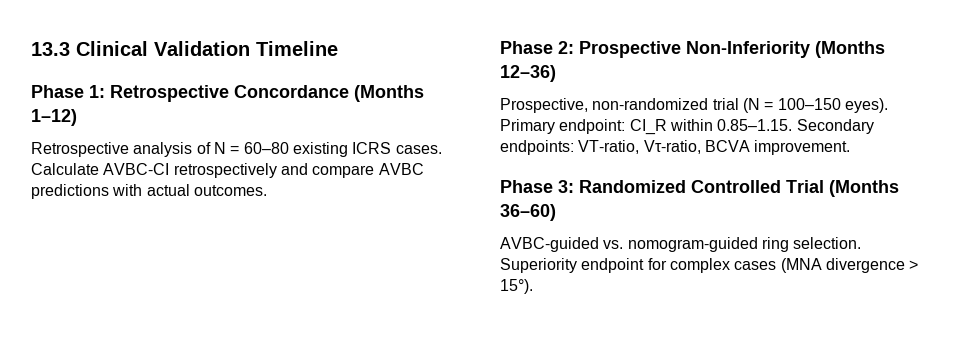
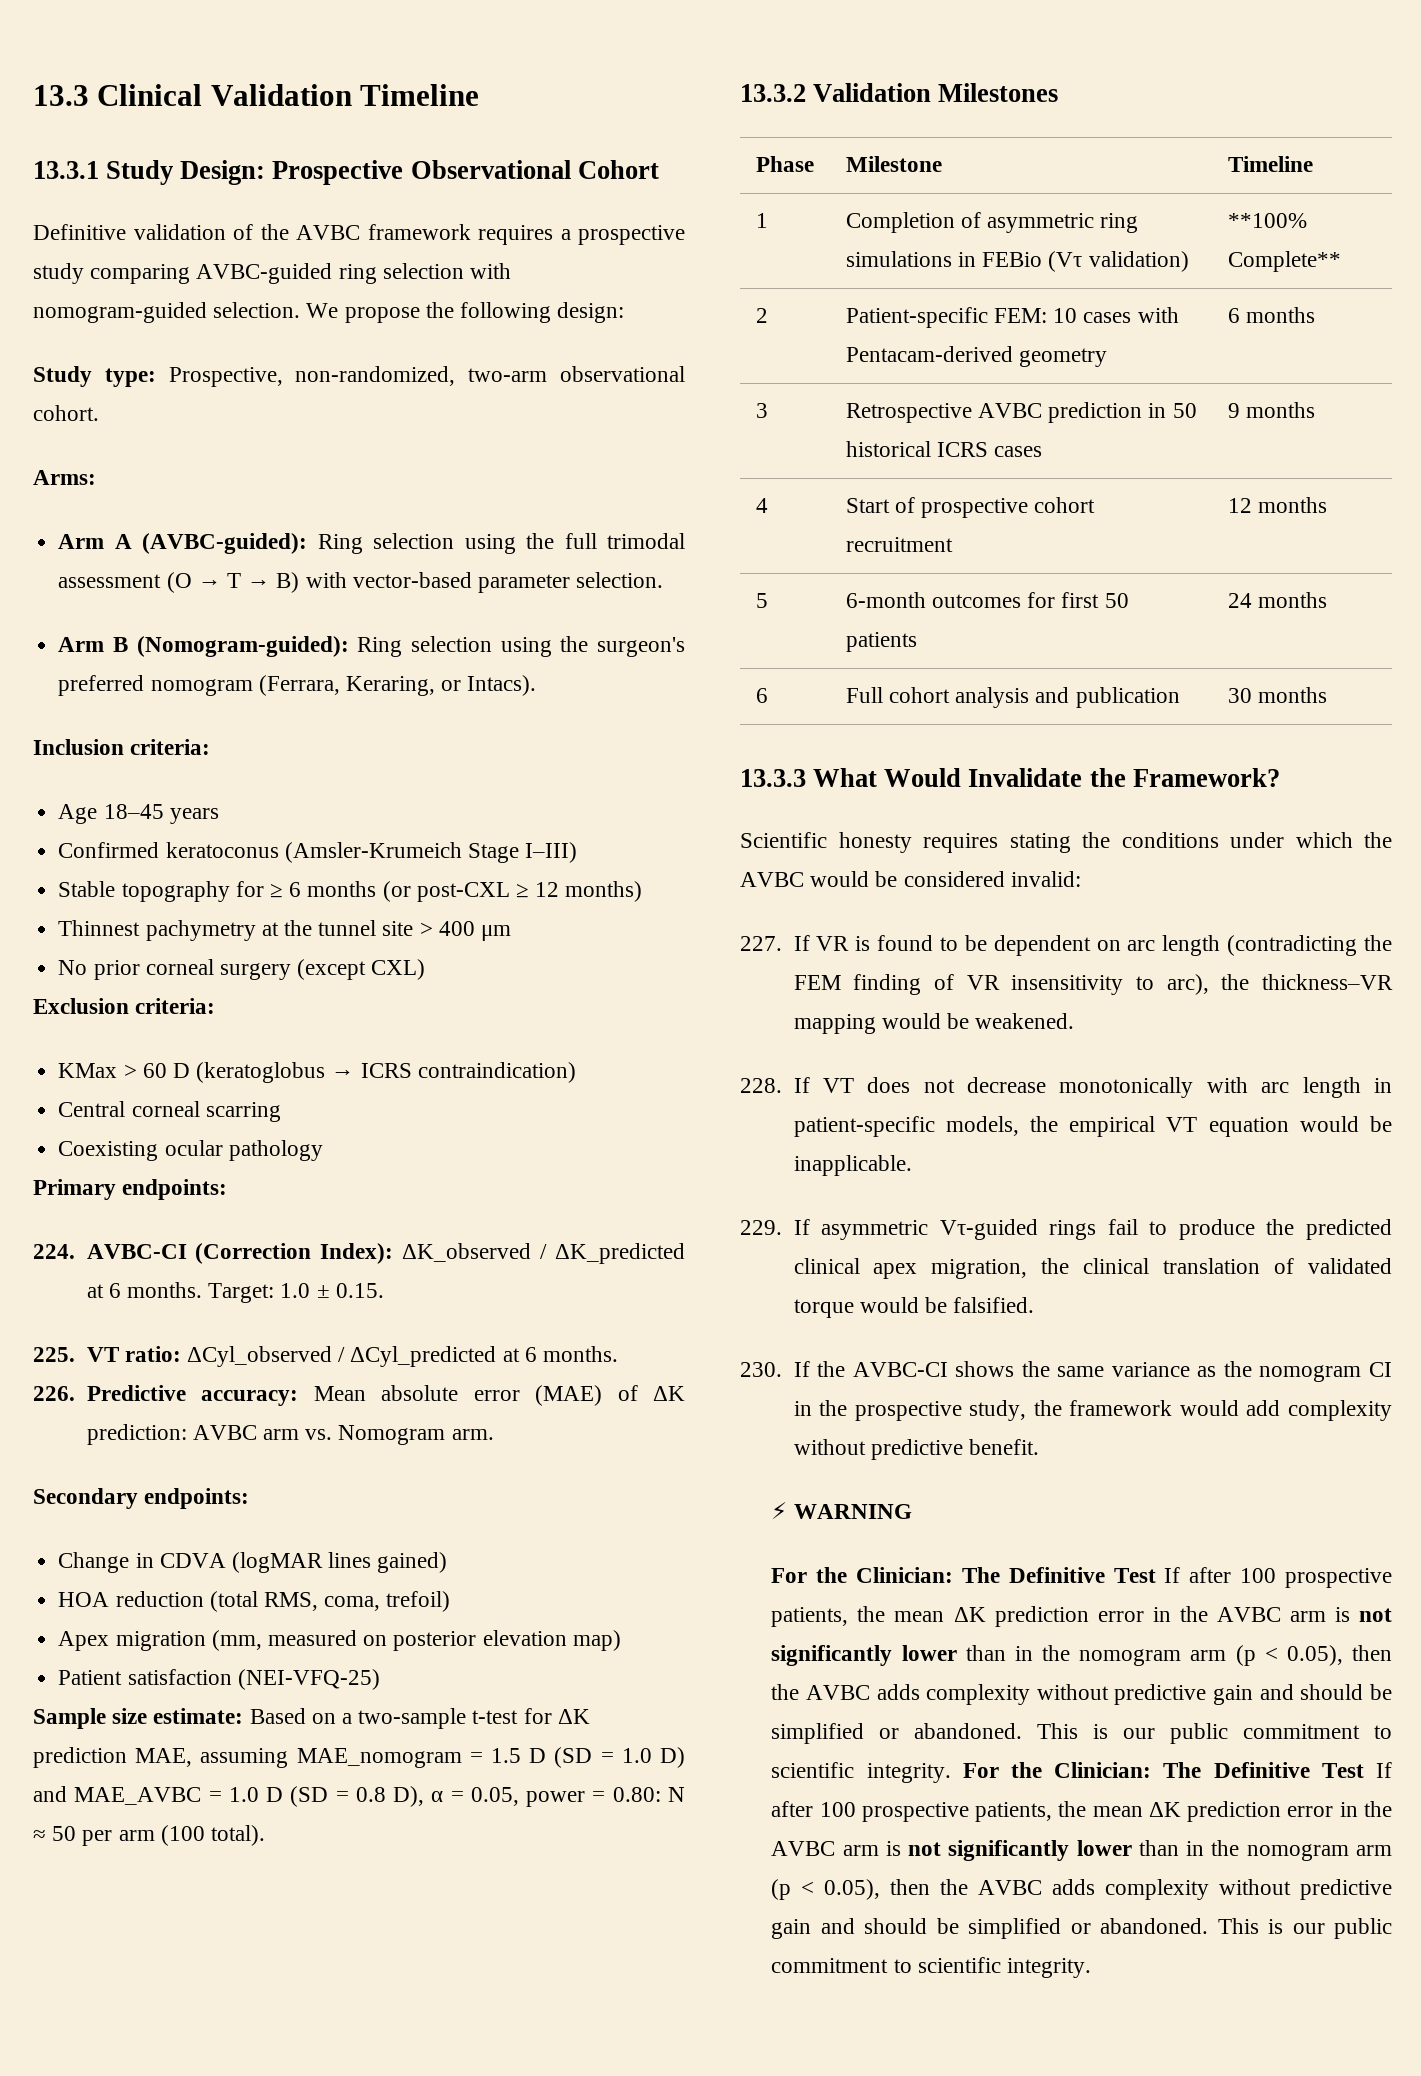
[31,85,424,102] [31,109,77,126] [31,142,442,157] [31,163,424,178] [31,184,267,199] [500,41,885,58] [500,65,556,82] [500,98,888,113] [500,119,874,135] [500,140,851,155] [500,180,899,197] [500,204,556,221] [500,237,862,252] [500,258,919,273] [500,279,533,294] Phase 1: Retrospective Concordance (Months 1–12) // Retrospective analysis of N = 60–80 existing ICRS cases. Calculate AVBC-CI retrospectively and compare AVBC predictions with actual outcomes. // Phase 2: Prospective Non-Inferiority (Months 12–36) // Prospective, non-randomized trial (N = 100–150 eyes). Primary endpoint: CI_R within 0.85–1.15. Secondary endpoints: VT-ratio, Vτ-ratio, BCVA improvement. // Phase 3: Randomized Controlled Trial (Months 36–60) // AVBC-guided vs. nomogram-guided ring selection. Superiority endpoint for complex cases (MNA divergence > 15°). -> [33,160,659,185] [33,224,685,245] [33,263,512,284] [33,302,625,323] [33,366,685,387] [33,405,99,421] [33,470,96,485] [58,533,685,554] [58,572,664,593] [58,636,685,657] [58,675,537,696] [33,739,211,755] [58,804,219,824] [58,842,578,863] [58,881,643,902] [58,920,511,941] [58,959,426,980] [33,998,216,1014] [58,1062,576,1083] [58,1101,281,1122] [58,1140,323,1161] [33,1179,228,1200] [33,1243,685,1264] [86,1282,384,1303] [33,1346,618,1367] [33,1385,685,1406] [86,1424,494,1445] [33,1488,250,1509] [58,1552,448,1573] [58,1591,451,1612] [58,1630,621,1651] [58,1669,380,1690] [33,1708,590,1729] [33,1747,686,1768] [33,1786,685,1807] [33,1825,266,1846] [740,83,1059,102] [755,156,814,172] [845,156,942,172] [1227,156,1313,172] [755,213,768,228] [845,212,1139,233] [845,251,1189,272] [1227,213,1307,228] [1227,251,1341,272] [755,308,768,323] [845,307,1179,328] [845,346,1107,367] [1227,307,1315,323] [755,403,768,418] [845,402,1197,423] [845,441,1043,457] [1227,402,1315,418] [755,498,768,513] [845,497,1096,518] [845,537,953,552] [1227,497,1327,513] [755,593,768,608] [845,592,1129,608] [845,632,917,652] [1227,592,1327,608] [755,688,768,703] [845,687,1180,708] [1227,687,1327,703] [740,768,1280,787] [740,832,1392,853] [740,871,1081,887] [740,935,1392,956] [793,974,1393,995] [793,1013,1075,1034] [740,1077,1392,1098] [793,1116,1392,1137] [793,1155,912,1176] [740,1219,1392,1240] [793,1258,1392,1279] [793,1297,1035,1318] [740,1361,1392,1382] [793,1400,1392,1421] [793,1439,1039,1460] [771,1502,912,1519] [771,1567,1392,1588] [771,1606,1392,1627] [771,1645,1392,1666] [771,1684,1392,1705] [771,1723,1392,1744] [771,1762,1392,1783] [771,1801,1392,1822] [771,1840,1392,1861] [771,1879,1392,1900] [771,1918,1392,1939] [771,1957,1091,1978] 13.3.1 Study Design: Prospective Observational Cohort // Definitive validation of the AVBC framework requires a prospective study comparing AVBC-guided ring selection with nomogram-guided selection. We propose the following design: // Study type: Prospective, non-randomized, two-arm observational cohort. // Arms: // Arm A (AVBC-guided): Ring selection using the full trimodal assessment (O → T → B) with vector-based parameter selection. // Arm B (Nomogram-guided): Ring selection using the surgeon's preferred nomogram (Ferrara, Keraring, or Intacs). // Inclusion criteria: // Age 18–45 years // Confirmed keratoconus (Amsler-Krumeich Stage I–III) // Stable topography for ≥ 6 months (or post-CXL ≥ 12 months) // Thinnest pachymetry at the tunnel site > 400 μm // No prior corneal surgery (except CXL) // Exclusion criteria: // KMax > 60 D (keratoglobus → ICRS contraindication) // Central corneal scarring // Coexisting ocular pathology // Primary endpoints: // 224. AVBC-CI (Correction Index): ΔK_observed / ΔK_predicted at 6 months. Target: 1.0 ± 0.15. // 225. VT ratio: ΔCyl_observed / ΔCyl_predicted at 6 months. // 226. Predictive accuracy: Mean absolute error (MAE) of ΔK prediction: AVBC arm vs. Nomogram arm. // Secondary endpoints: // Change in CDVA (logMAR lines gained) // HOA reduction (total RMS, coma, trefoil) // Apex migration (mm, measured on posterior elevation map) // Patient satisfaction (NEI-VFQ-25) // Sample size estimate: Based on a two-sample t-test for ΔK prediction MAE, assuming MAE_nomogram = 1.5 D (SD = 1.0 D) and MAE_AVBC = 1.0 D (SD = 0.8 D), α = 0.05, power = 0.80: N ≈ 50 per arm (100 total). // 13.3.2 Validation Milestones // Phase | Milestone | Timeline // 1 | Completion of asymmetric ring simulations in FEBio (Vτ validation) | **100% Complete** // 2 | Patient-specific FEM: 10 cases with Pentacam-derived geometry | 6 months // 3 | Retrospective AVBC prediction in 50 historical ICRS cases | 9 months // 4 | Start of prospective cohort recruitment | 12 months // 5 | 6-month outcomes for first 50 patients | 24 months // 6 | Full cohort analysis and publication | 30 months // 13.3.3 What Would Invalidate the Framework? // Scientific honesty requires stating the conditions under which the AVBC would be considered invalid: // 227. If VR is found to be dependent on arc length (contradicting the FEM finding of VR insensitivity to arc), the thickness–VR mapping would be weakened. // 228. If VT does not decrease monotonically with arc length in patient-specific models, the empirical VT equation would be inapplicable. // 229. If asymmetric Vτ-guided rings fail to produce the predicted clinical apex migration, the clinical translation of validated torque would be falsified. // 230. If the AVBC-CI shows the same variance as the nomogram CI in the prospective study, the framework would add complexity without predictive benefit. // ⚡ WARNING // For the Clinician: The Definitive Test If after 100 prospective patients, the mean ΔK prediction error in the AVBC arm is not significantly lower than in the nomogram arm (p < 0.05), then the AVBC adds complexity without predictive gain and should be simplified or abandoned. This is our public commitment to scientific integrity. For the Clinician: The Definitive Test If after 100 prospective patients, the mean ΔK prediction error in the AVBC arm is not significantly lower than in the nomogram arm (p < 0.05), then the AVBC adds complexity without predictive gain and should be simplified or abandoned. This is our public commitment to scientific integrity.

